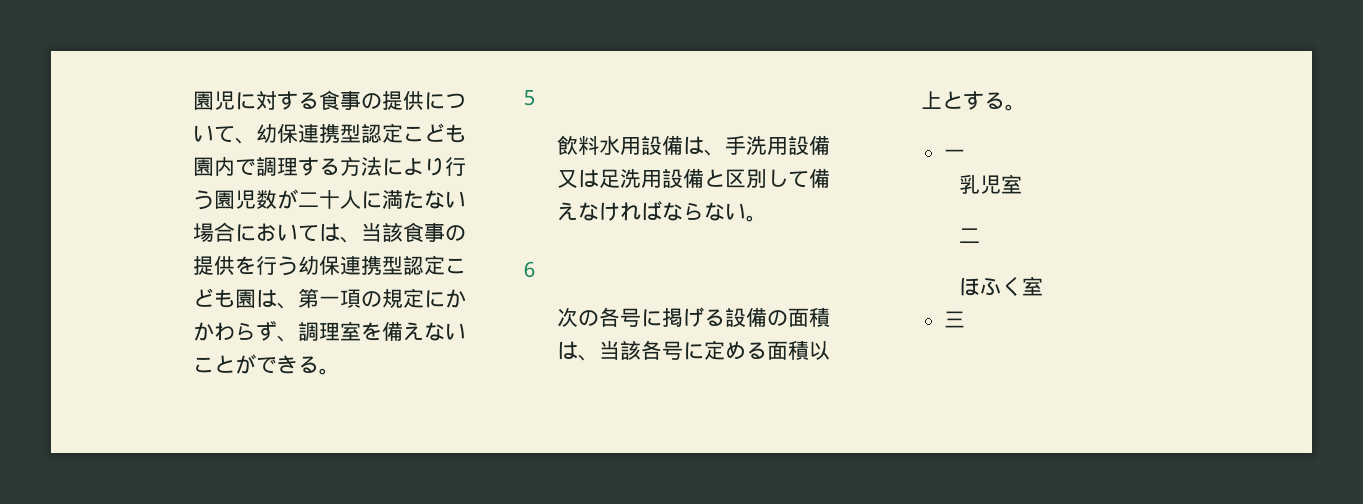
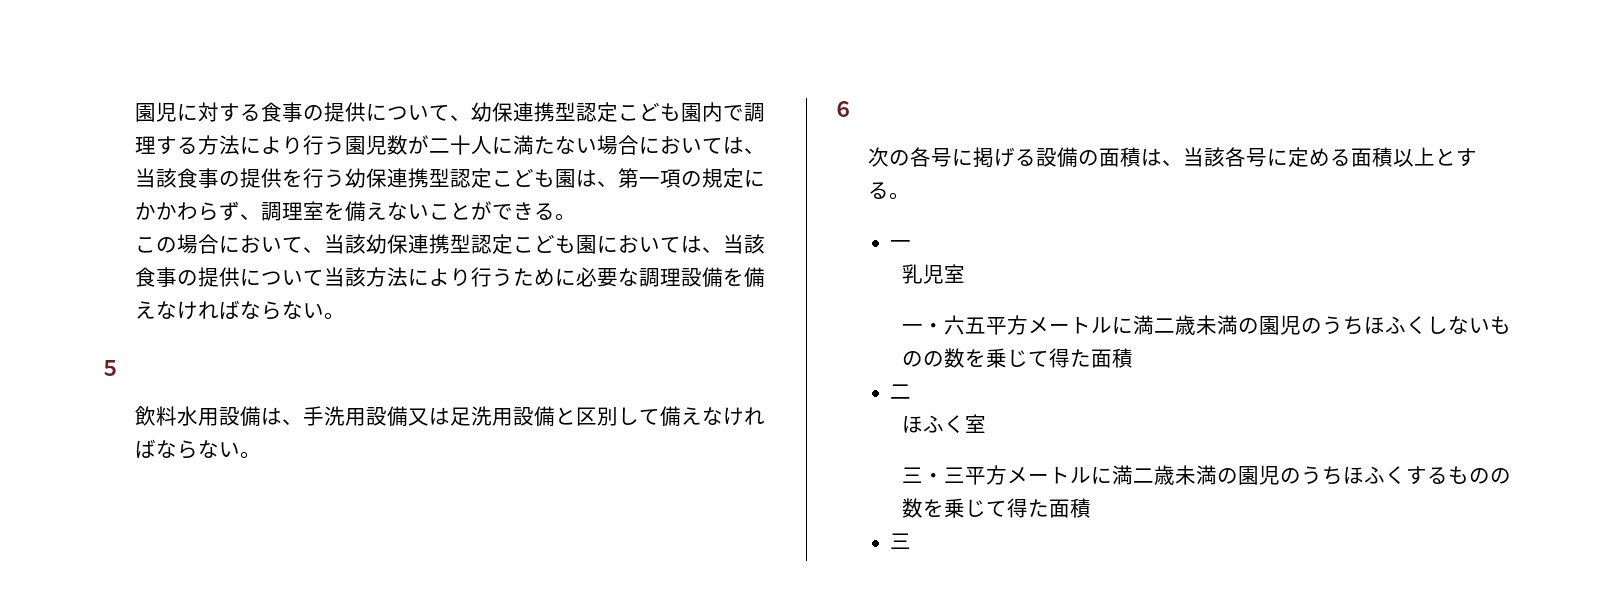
(341, 371) none -> [134,234,765,254] [134,267,765,288] [134,300,345,320] // この場合において、当該幼保連携型認定こども園においては、当該食事の提供について当該方法により行うために必要な調理設備を備えなければならない。
[959,228,981,243] [959,276,1044,296] 二 // ほふく室 -> [902,315,1512,335] [902,348,1134,368] [890,384,912,399] [902,414,987,433] [902,465,1512,485] [902,498,1092,518] 一・六五平方メートルに満二歳未満の園児のうちほふくしないものの数を乗じて得た面積 // 二 // ほふく室 // 三・三平方メートルに満二歳未満の園児のうちほふくするものの数を乗じて得た面積

